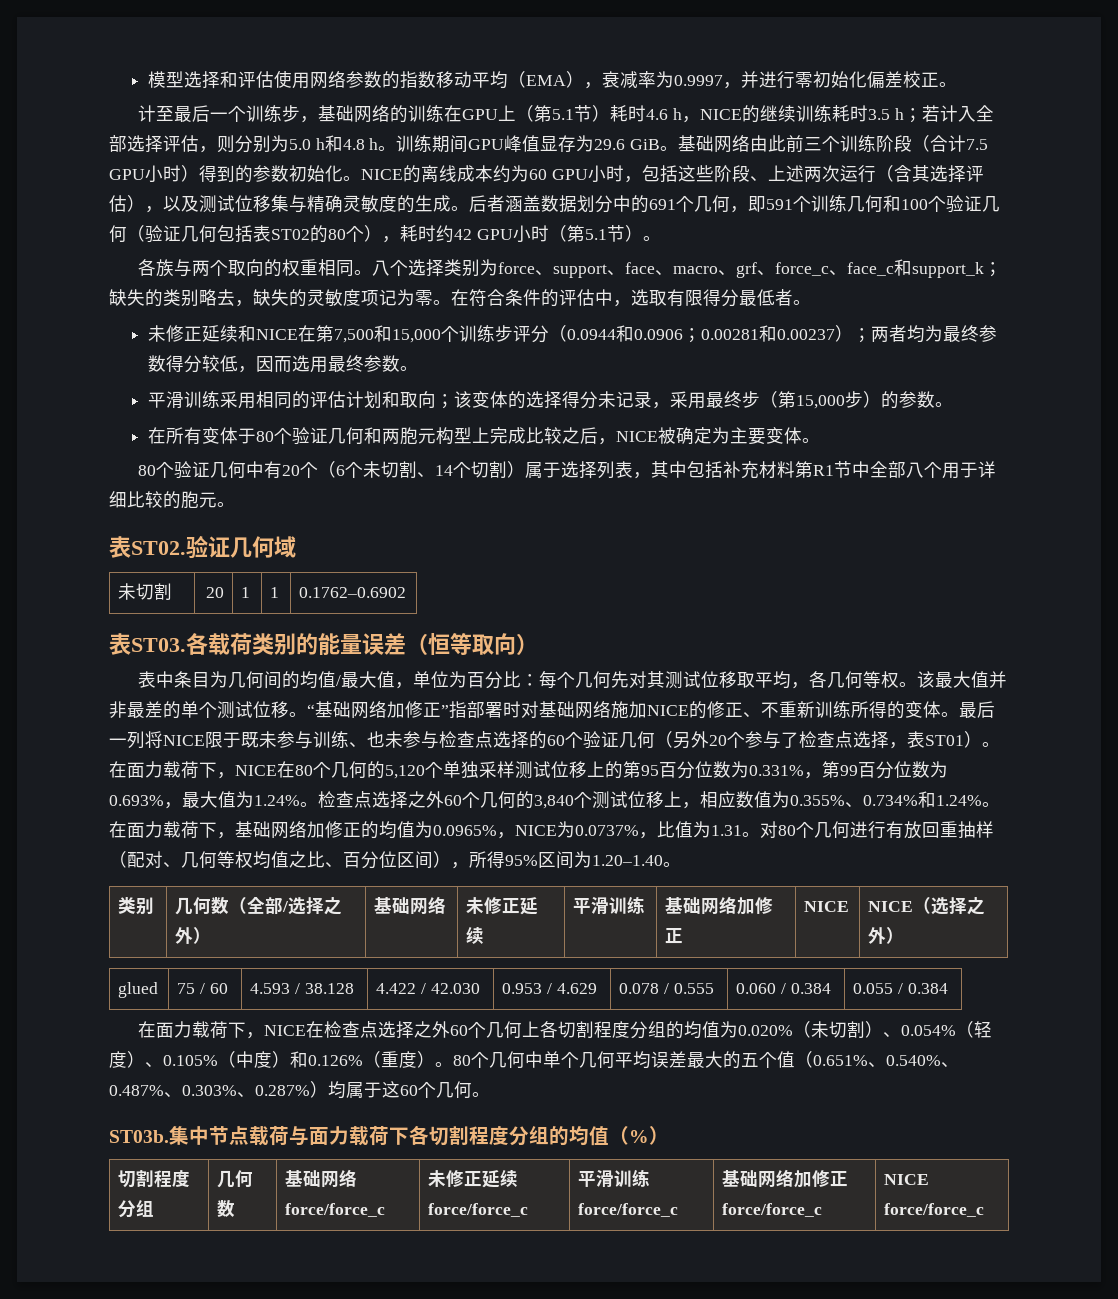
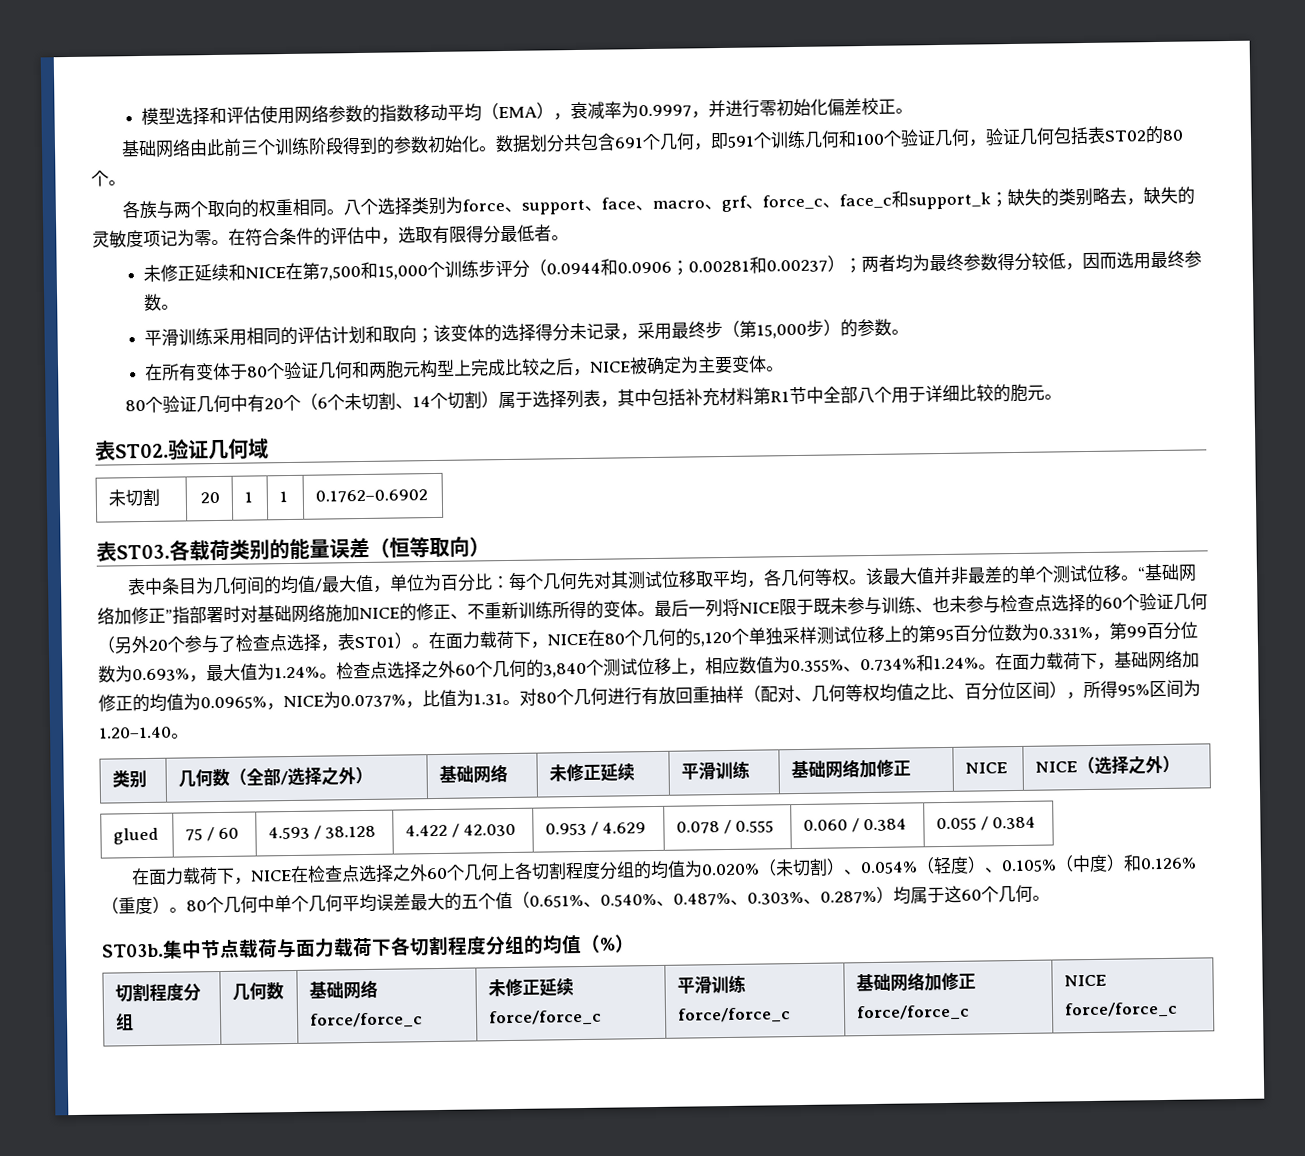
[138,105,994,123] [109,135,679,153] 计至最后一个训练步，基础网络的训练在GPU上（第5.1节）耗时4.6 h，NICE的继续训练耗时3.5 h；若计入全部选择评估，则分别为5.0 h和4.8 h。训练期间GPU峰值显存为29.6 GiB。 -> (913, 111) none
[912,135,989,152] [109,165,199,183] （合计7.5 GPU小时） -> (345, 146) none
[361,165,984,183] [109,195,541,213] NICE的离线成本约为60 GPU小时，包括这些阶段、上述两次运行（含其选择评估），以及测试位移集与精确灵敏度的生成。后者涵盖 -> (498, 149) none
[613,195,649,213] 中的 -> [563,133,617,152] 共包含
[127,225,145,242] （ -> [968,139,988,147] ，
[364,225,643,243] ），耗时约42 GPU小时（第5.1节） -> (109, 178) none

